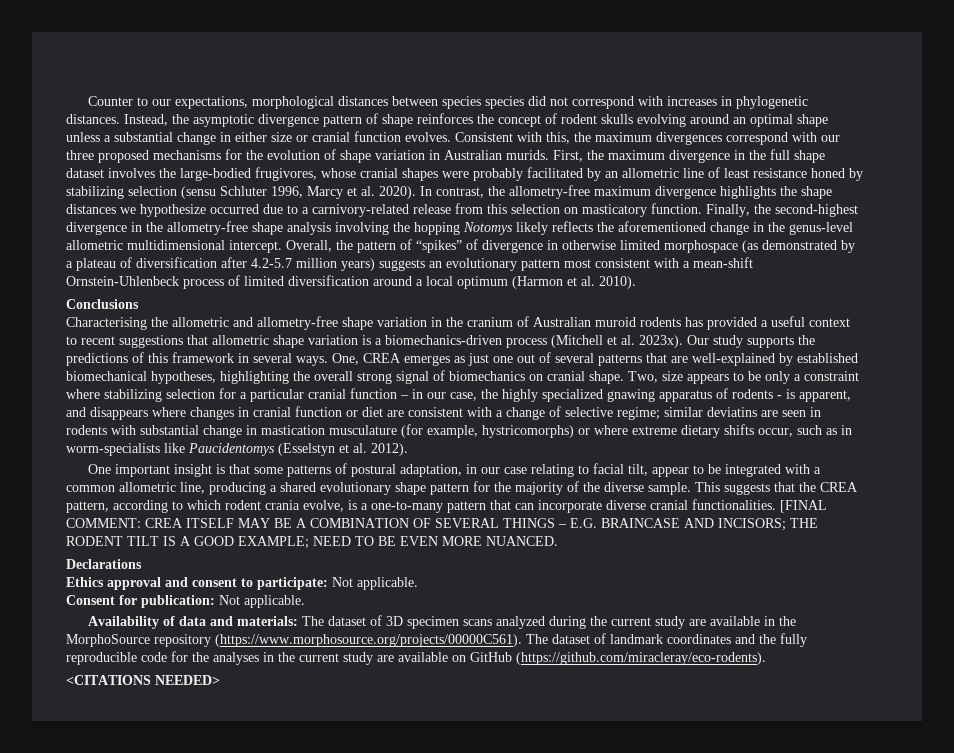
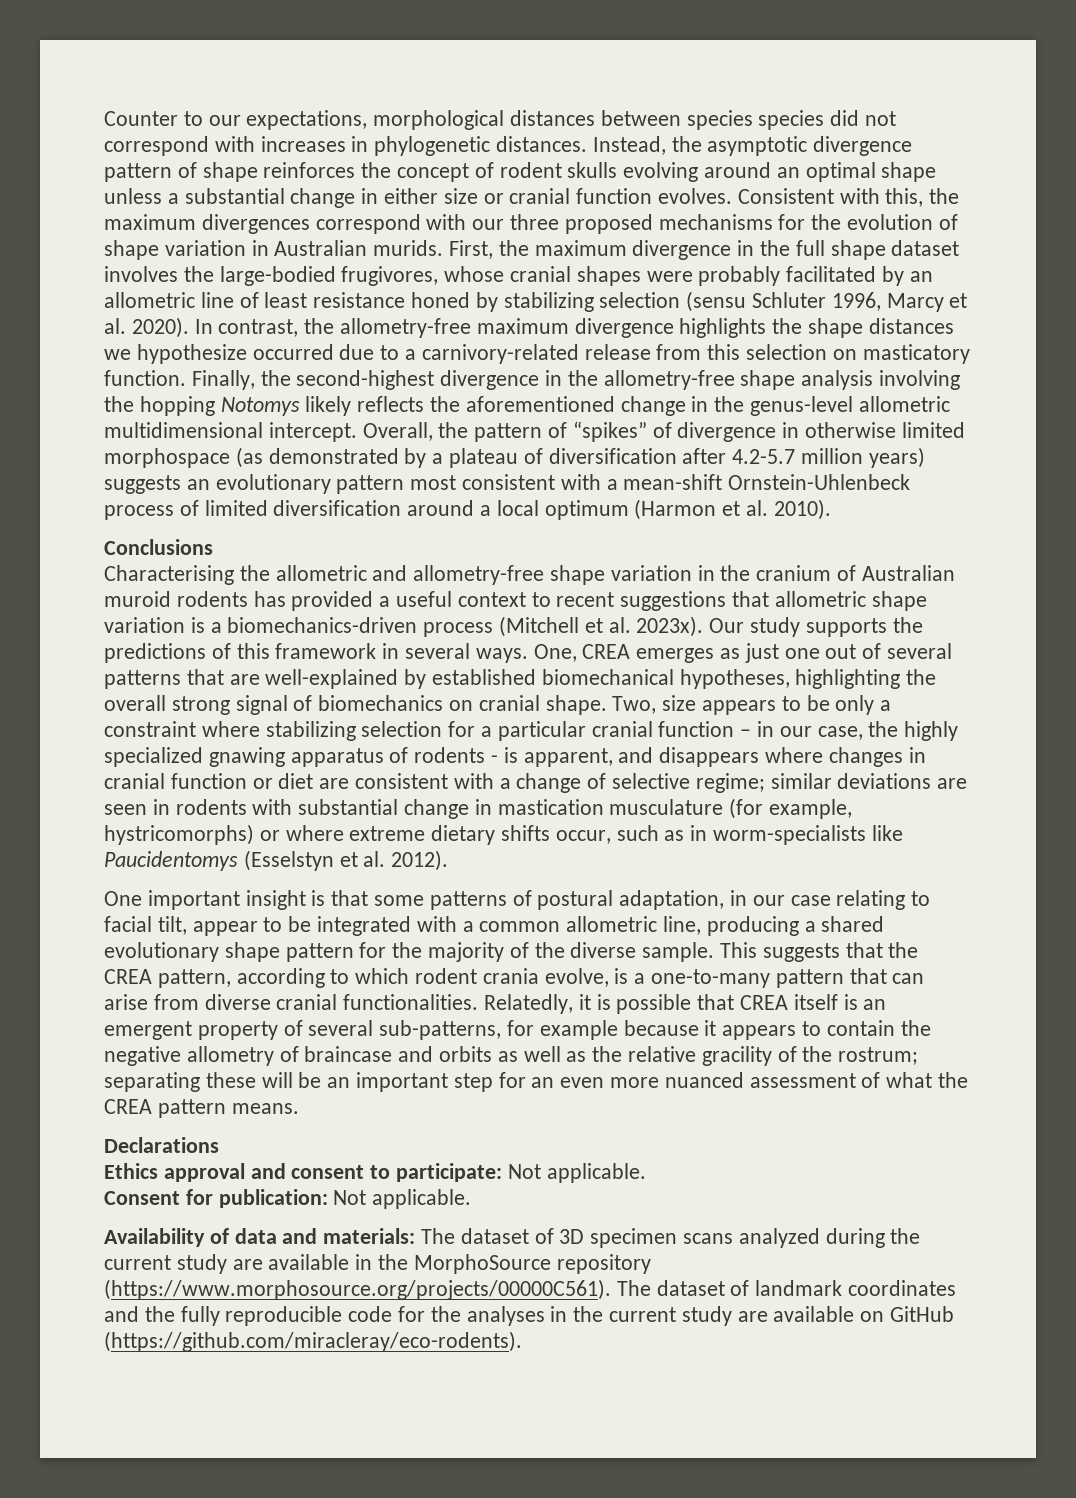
[707,407,757,417] deviatins -> [837,773,932,789] deviations
[538,500,602,513] incorporate -> [104,994,199,1010] arise from
[780,500,827,513] [66,518,818,531] [66,536,558,549] [FINAL COMMENT: CREA ITSELF MAY BE A COMBINATION OF SEVERAL THINGS – E.G. BRAINCASE AND INCISORS; THE RODENT TILT IS A GOOD EXAMPLE; NEED TO BE EVEN MORE NUANCED. -> [484,994,887,1014] [104,1020,931,1040] [104,1046,919,1066] [104,1072,969,1092] [104,1099,299,1118] Relatedly, it is possible that CREA itself is an emergent property of several sub-patterns, for example because it appears to contain the negative allometry of braincase and orbits as well as the relative gracility of the rostrum; separating these will be an important step for an even more nuanced assessment of what the CREA pattern means.
[66,675,220,685] // <CITATIONS NEEDED> -> (522, 1341) none

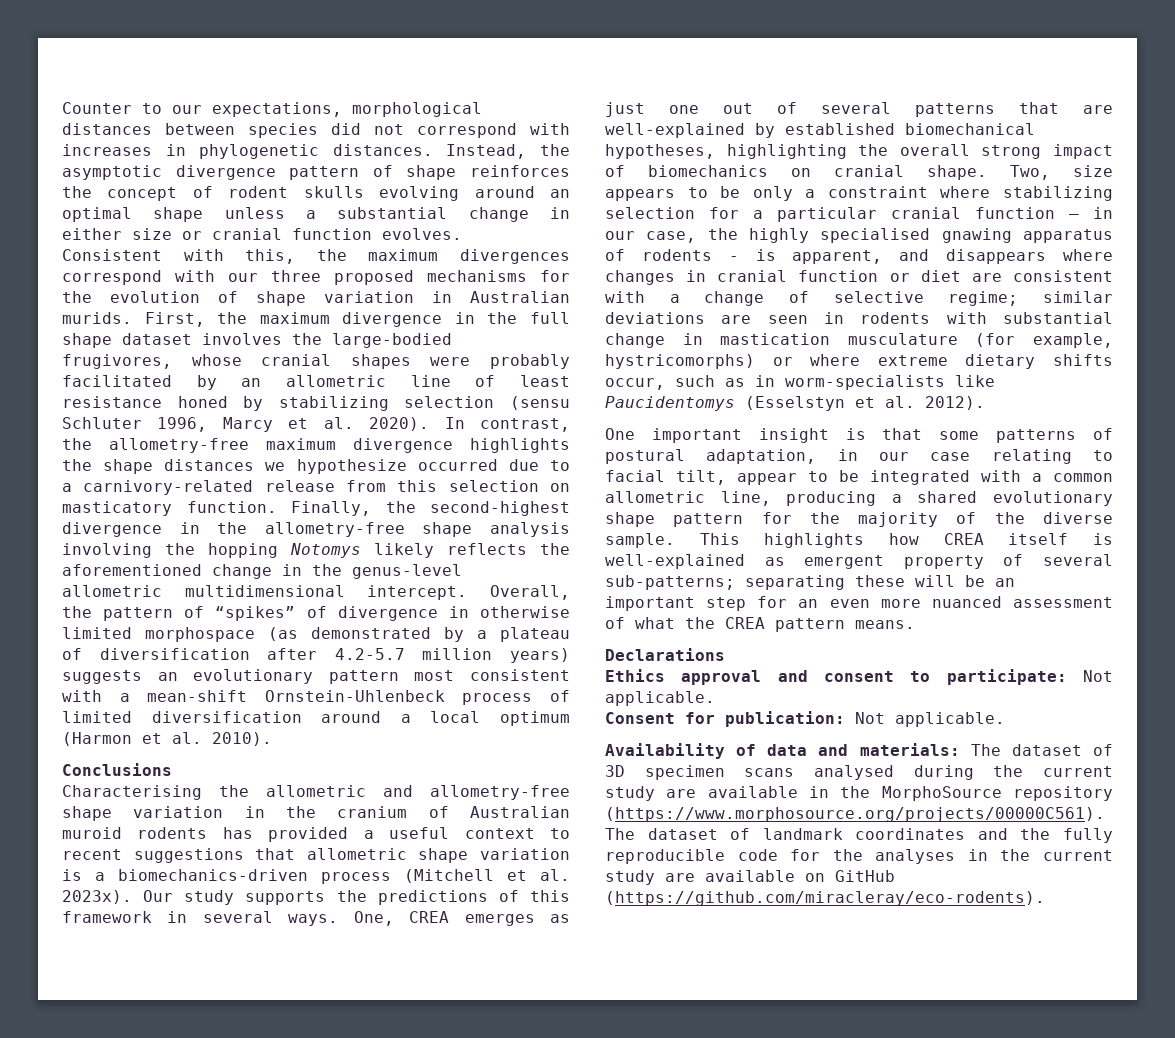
[758,110,825,130] species -> (318, 130) none
[235,695,288,715] signal -> [1053,144,1113,159] impact
[104,747,203,767] specialized -> [820,228,931,243] specialised
[762,942,919,962] [104,968,925,988] [104,994,735,1014] suggests that the CREA pattern, according to which rodent crania evolve, is a one-to-many pattern that can arise from diverse cranial functionalities. Relatedly, it is possible that -> [764,533,919,548] highlights how
[863,999,887,1010] an -> [605,554,785,569] well-explained as
[379,1020,931,1040] [104,1046,919,1066] sub-patterns, for example because it appears to contain the negative allometry of braincase and orbits as well as the relative gracility of the rostrum; -> [605,575,735,590] sub-patterns;
[738,1228,820,1248] analyzed -> [814,765,894,780] analysed

